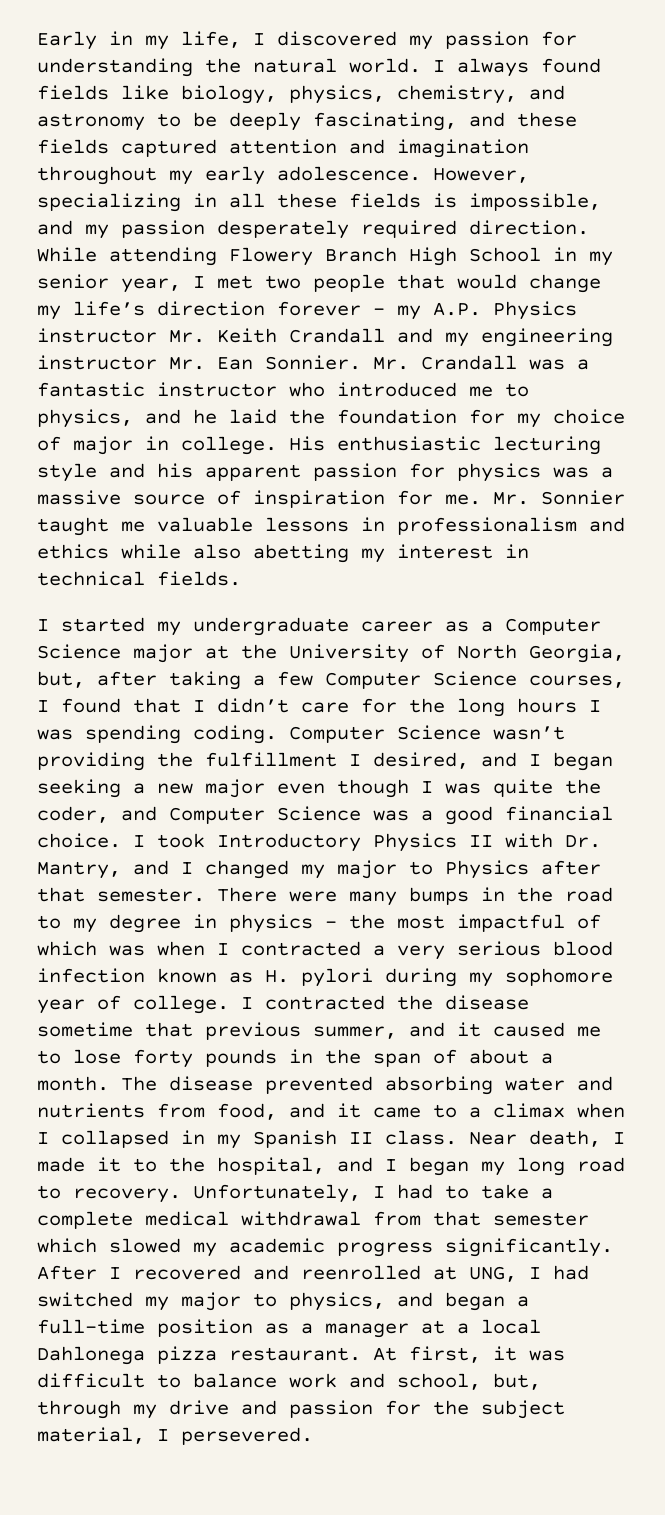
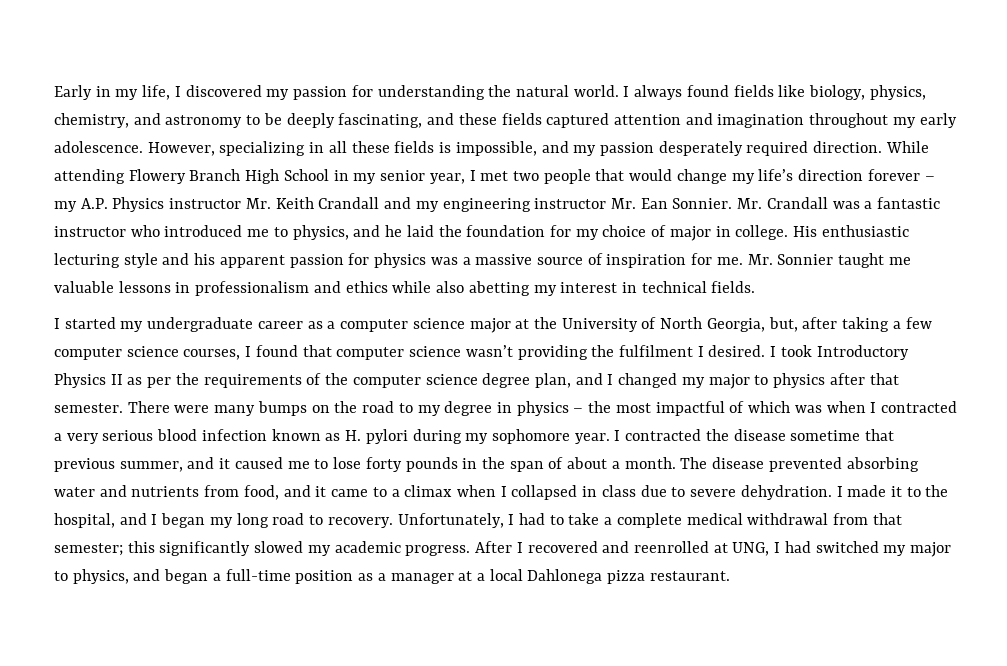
[505,618,601,635] [37,644,121,659] Computer Science -> [340,318,465,332] computer science
[325,671,517,689] Computer Science -> [54,346,179,360] computer science
[193,698,601,717] [37,725,565,744] [37,752,613,771] [37,779,601,798] [37,806,613,825] [37,833,121,848] I didn’t care for the long hours I was spending coding. Computer Science wasn’t providing the fulfillment I desired, and I began seeking a new major even though I was quite the coder, and Computer Science was a good financial choice. -> [336,345,766,360] computer science wasn’t providing the fulfilment I desired.
[505,833,601,848] [37,861,121,879] with Dr. Mantry, -> [127,373,571,388] as per the requirements of the computer science degree plan,
[445,860,529,879] Physics -> [773,373,826,388] physics
[481,887,505,902] in -> [311,405,330,413] on
[37,995,229,1014] year of college. -> [574,433,610,444] year.
[217,1130,601,1149] my Spanish II class. Near death, -> [601,485,832,500] class due to severe dehydration.
[493,1212,589,1226] [37,1238,97,1253] semester which -> [54,541,251,556] semester; this significantly
[337,1238,613,1257] progress significantly. -> [405,545,471,556] progress.
[373,1346,565,1363] [37,1373,541,1390] [37,1400,565,1419] [37,1427,313,1445] At first, it was difficult to balance work and school, but, through my drive and passion for the subject material, I persevered. -> (730, 576) none

